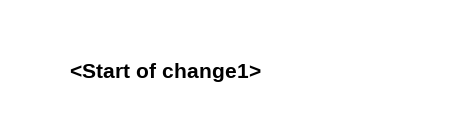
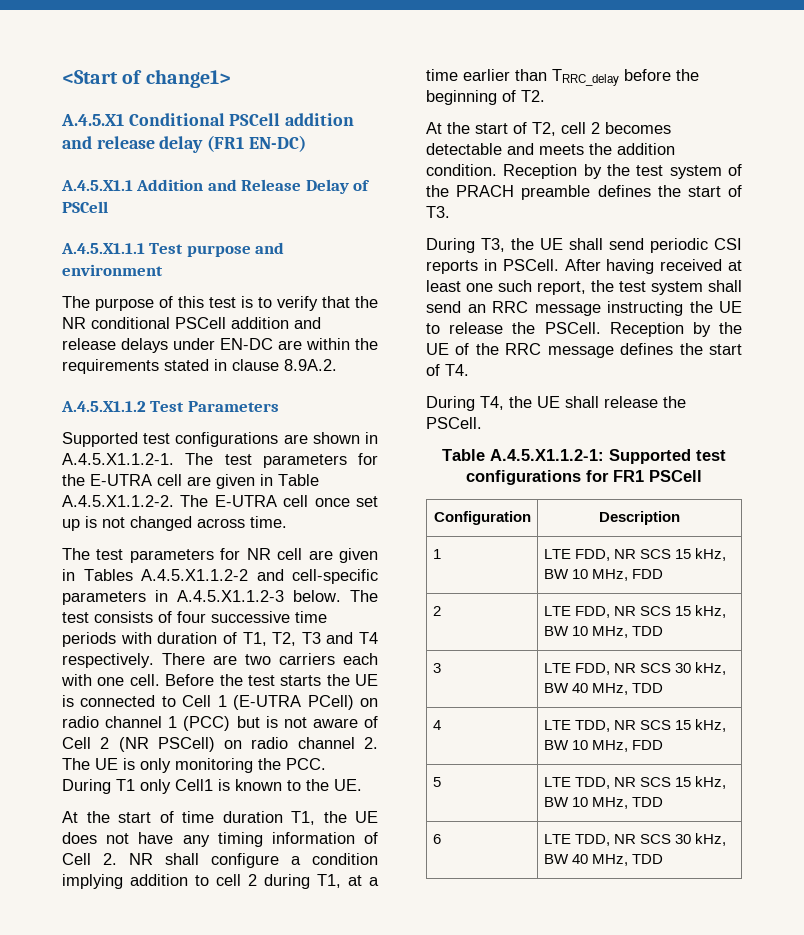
(261, 72) none -> [61,113,355,126] [62,135,306,153] [61,179,371,194] [62,201,108,213] [61,242,285,257] [62,264,163,276] [62,296,378,311] [62,317,321,329] [62,338,378,353] [62,359,337,374] [61,401,279,412] [62,432,378,447] [62,453,378,468] [62,474,319,489] [62,495,378,507] [62,516,287,531] [62,548,378,563] [62,569,378,584] [62,590,378,605] [62,611,327,623] [62,632,378,647] [62,653,378,668] [61,674,378,686] [62,695,378,710] [62,716,378,731] [62,737,378,752] [62,758,326,773] [62,779,362,794] [62,811,378,825] [62,832,378,847] [62,853,378,868] [62,874,379,889] [426,69,699,86] [426,90,545,105] [426,122,671,136] [426,143,675,155] [426,164,742,179] [426,185,742,200] [426,206,450,218] [426,238,742,253] [426,259,742,274] [426,280,742,295] [426,301,742,316] [426,322,742,337] [426,343,742,358] [426,364,469,376] [426,396,686,411] [426,417,482,429] [442,449,726,464] [466,470,702,485] [433,511,531,525] [599,511,680,525] [432,549,441,559] [543,548,727,561] [543,569,663,581] [432,606,441,616] [543,605,727,618] [543,626,663,638] [432,663,441,673] [543,662,727,675] [543,683,663,695] [432,720,441,730] [543,719,727,732] [543,740,663,752] [432,777,441,787] [543,776,727,789] [543,797,663,809] [432,834,441,844] [543,833,727,846] [543,854,663,866] // A.4.5.X1 Conditional PSCell addition and release delay (FR1 EN-DC) // A.4.5.X1.1 Addition and Release Delay of PSCell // A.4.5.X1.1.1 Test purpose and environment // The purpose of this test is to verify that the NR conditional PSCell addition and release delays under EN-DC are within the requirements stated in clause 8.9A.2. // A.4.5.X1.1.2 Test Parameters // Supported test configurations are shown in A.4.5.X1.1.2-1. The test parameters for the E-UTRA cell are given in Table A.4.5.X1.1.2-2. The E-UTRA cell once set up is not changed across time. // The test parameters for NR cell are given in Tables A.4.5.X1.1.2-2 and cell-specific parameters in A.4.5.X1.1.2-3 below. The test consists of four successive time periods with duration of T1, T2, T3 and T4 respectively. There are two carriers each with one cell. Before the test starts the UE is connected to Cell 1 (E-UTRA PCell) on radio channel 1 (PCC) but is not aware of Cell 2 (NR PSCell) on radio channel 2. The UE is only monitoring the PCC. During T1 only Cell1 is known to the UE. // At the start of time duration T1, the UE does not have any timing information of Cell 2. NR shall configure a condition implying addition to cell 2 during T1, at a time earlier than TRRC_delay before the beginning of T2. // At the start of T2, cell 2 becomes detectable and meets the addition condition. Reception by the test system of the PRACH preamble defines the start of T3. // During T3, the UE shall send periodic CSI reports in PSCell. After having received at least one such report, the test system shall send an RRC message instructing the UE to release the PSCell. Reception by the UE of the RRC message defines the start of T4. // During T4, the UE shall release the PSCell. // Table A.4.5.X1.1.2-1: Supported test configurations for FR1 PSCell // Configuration | Description // 1 | LTE FDD, NR SCS 15 kHz, BW 10 MHz, FDD // 2 | LTE FDD, NR SCS 15 kHz, BW 10 MHz, TDD // 3 | LTE FDD, NR SCS 30 kHz, BW 40 MHz, TDD // 4 | LTE TDD, NR SCS 15 kHz, BW 10 MHz, FDD // 5 | LTE TDD, NR SCS 15 kHz, BW 10 MHz, TDD // 6 | LTE TDD, NR SCS 30 kHz, BW 40 MHz, TDD

